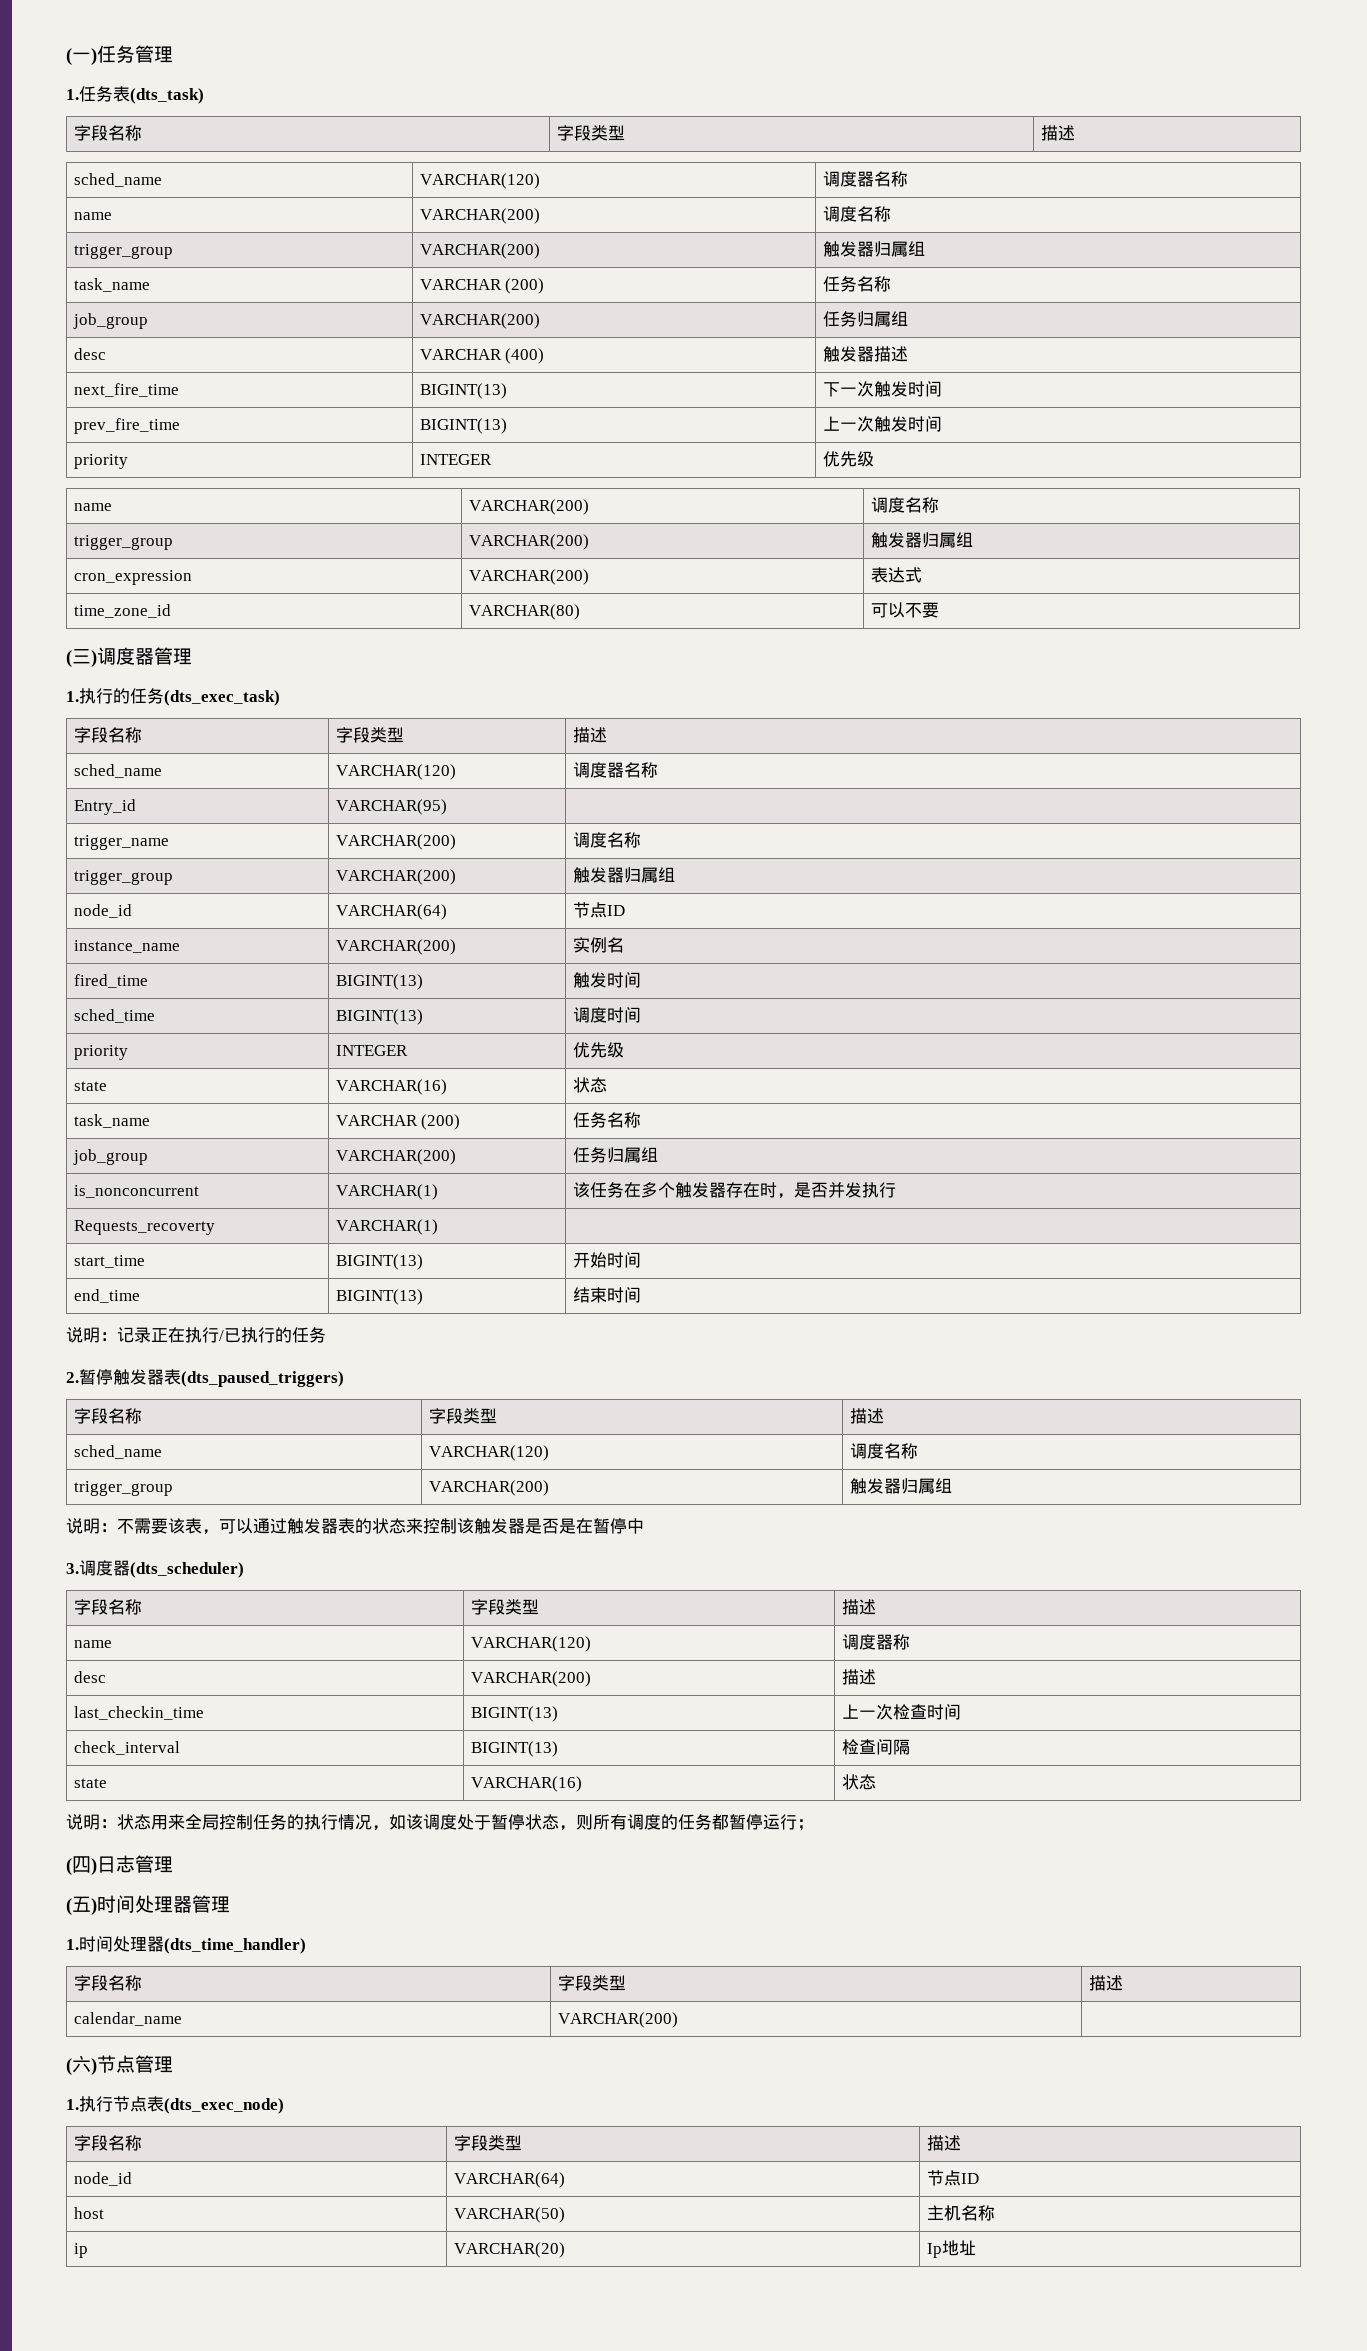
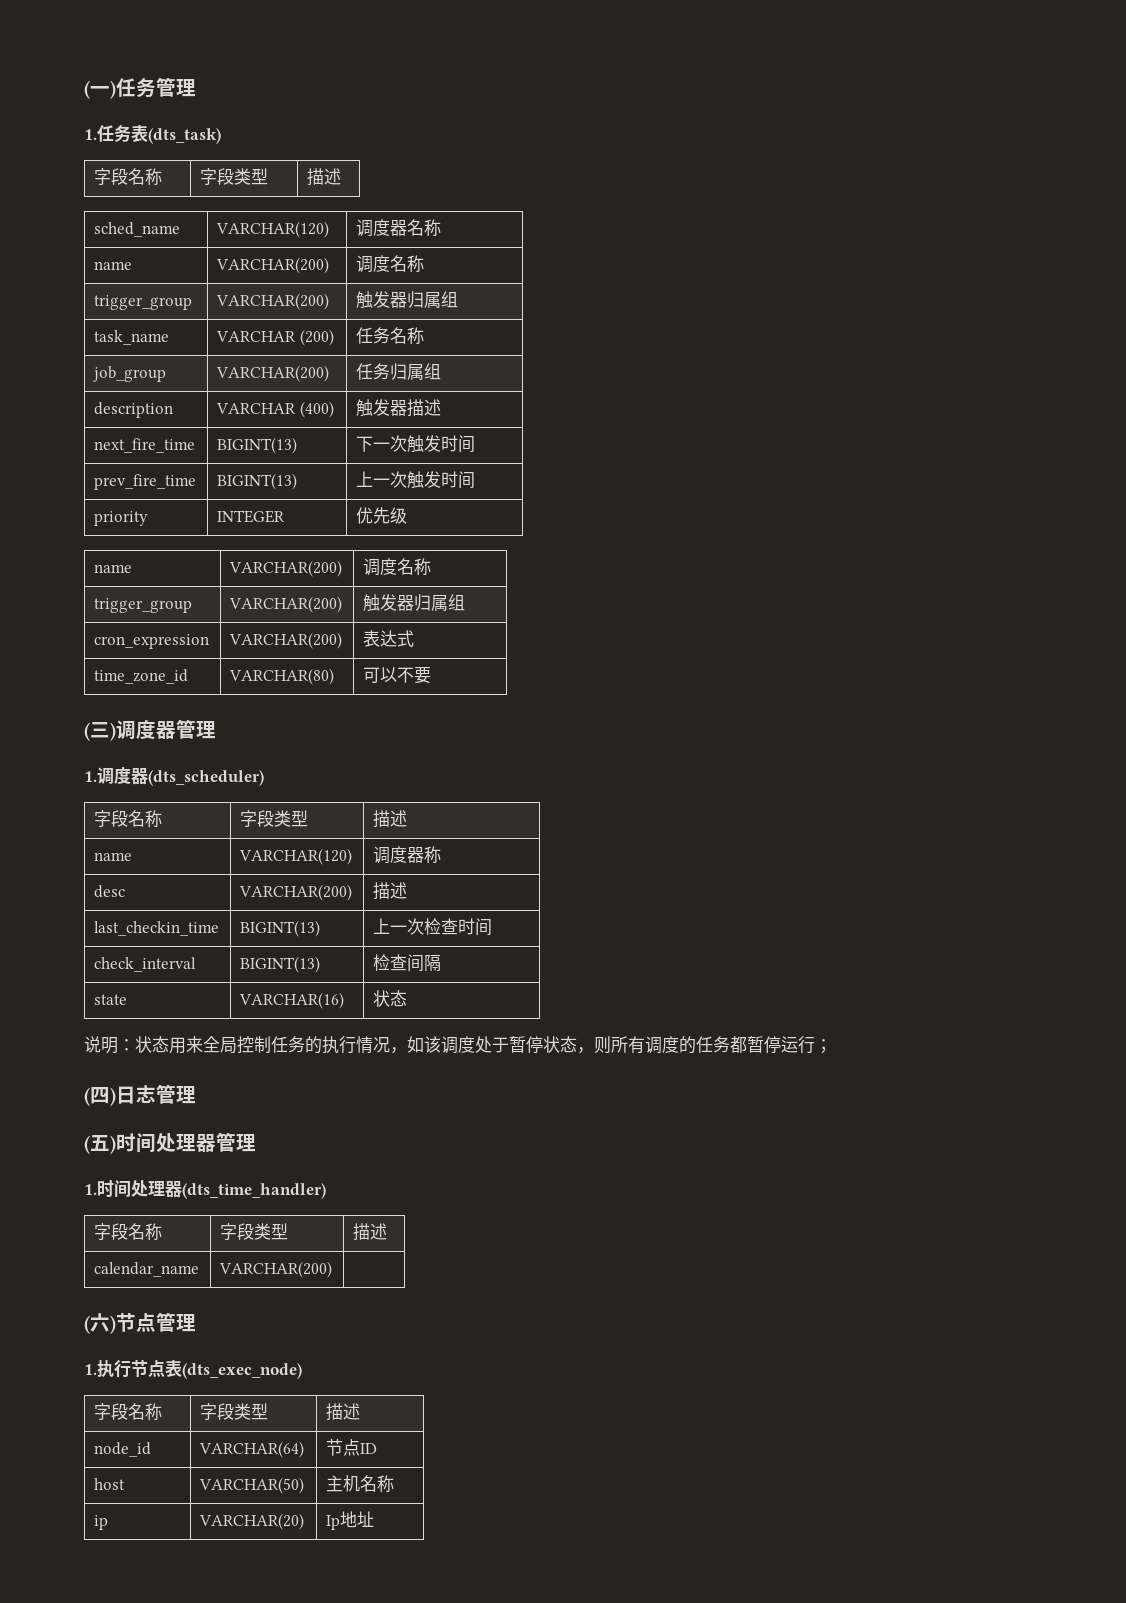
[73,348,106,360] desc -> [94,402,174,418] description
[79,688,280,706] [73,727,142,743] [335,727,404,743] [572,727,607,743] [73,764,162,778] [335,764,456,780] [572,762,658,778] [73,799,136,815] [335,799,447,815] [73,835,169,850] [335,834,456,850] [572,832,641,848] [73,870,173,885] [335,869,456,885] [572,867,675,883] [73,904,132,918] [335,904,447,920] [572,902,625,918] [73,940,180,953] [335,939,456,955] [572,937,624,953] [73,974,148,988] [335,974,423,990] [572,972,641,988] [73,1009,155,1023] [335,1009,423,1025] [572,1007,641,1023] [73,1045,128,1060] [335,1045,408,1056] [572,1042,624,1058] [73,1081,107,1091] [335,1079,447,1095] [572,1077,607,1093] [73,1114,150,1128] [335,1114,461,1130] [572,1112,641,1128] [72,1149,148,1165] [335,1149,456,1165] [572,1147,658,1163] [73,1185,199,1198] [335,1184,438,1200] [572,1182,896,1199] [73,1220,215,1235] [335,1219,438,1235] [73,1255,145,1268] [335,1254,423,1270] [572,1252,641,1268] [73,1289,140,1303] [335,1289,423,1305] [572,1287,641,1303] [66,1327,326,1343] [66,1369,344,1387] [73,1408,142,1424] [428,1408,497,1424] [849,1408,884,1424] [73,1445,162,1459] [428,1445,549,1461] [849,1443,918,1459] [73,1481,173,1496] [428,1480,549,1496] [849,1478,952,1494] [66,1518,644,1535] [66,1563,79,1574] 执行的任务(dts_exec_task) // 字段名称 | 字段类型 | 描述 // sched_name | VARCHAR(120) | 调度器名称 // Entry_id | VARCHAR(95) | // trigger_name | VARCHAR(200) | 调度名称 // trigger_group | VARCHAR(200) | 触发器归属组 // node_id | VARCHAR(64) | 节点ID // instance_name | VARCHAR(200) | 实例名 // fired_time | BIGINT(13) | 触发时间 // sched_time | BIGINT(13) | 调度时间 // priority | INTEGER | 优先级 // state | VARCHAR(16) | 状态 // task_name | VARCHAR (200) | 任务名称 // job_group | VARCHAR(200) | 任务归属组 // is_nonconcurrent | VARCHAR(1) | 该任务在多个触发器存在时，是否并发执行 // Requests_recoverty | VARCHAR(1) | // start_time | BIGINT(13) | 开始时间 // end_time | BIGINT(13) | 结束时间 // 说明：记录正在执行/已执行的任务 // 2.暂停触发器表(dts_paused_triggers) // 字段名称 | 字段类型 | 描述 // sched_name | VARCHAR(120) | 调度名称 // trigger_group | VARCHAR(200) | 触发器归属组 // 说明：不需要该表，可以通过触发器表的状态来控制该触发器是否是在暂停中 // 3. -> (97, 776) none

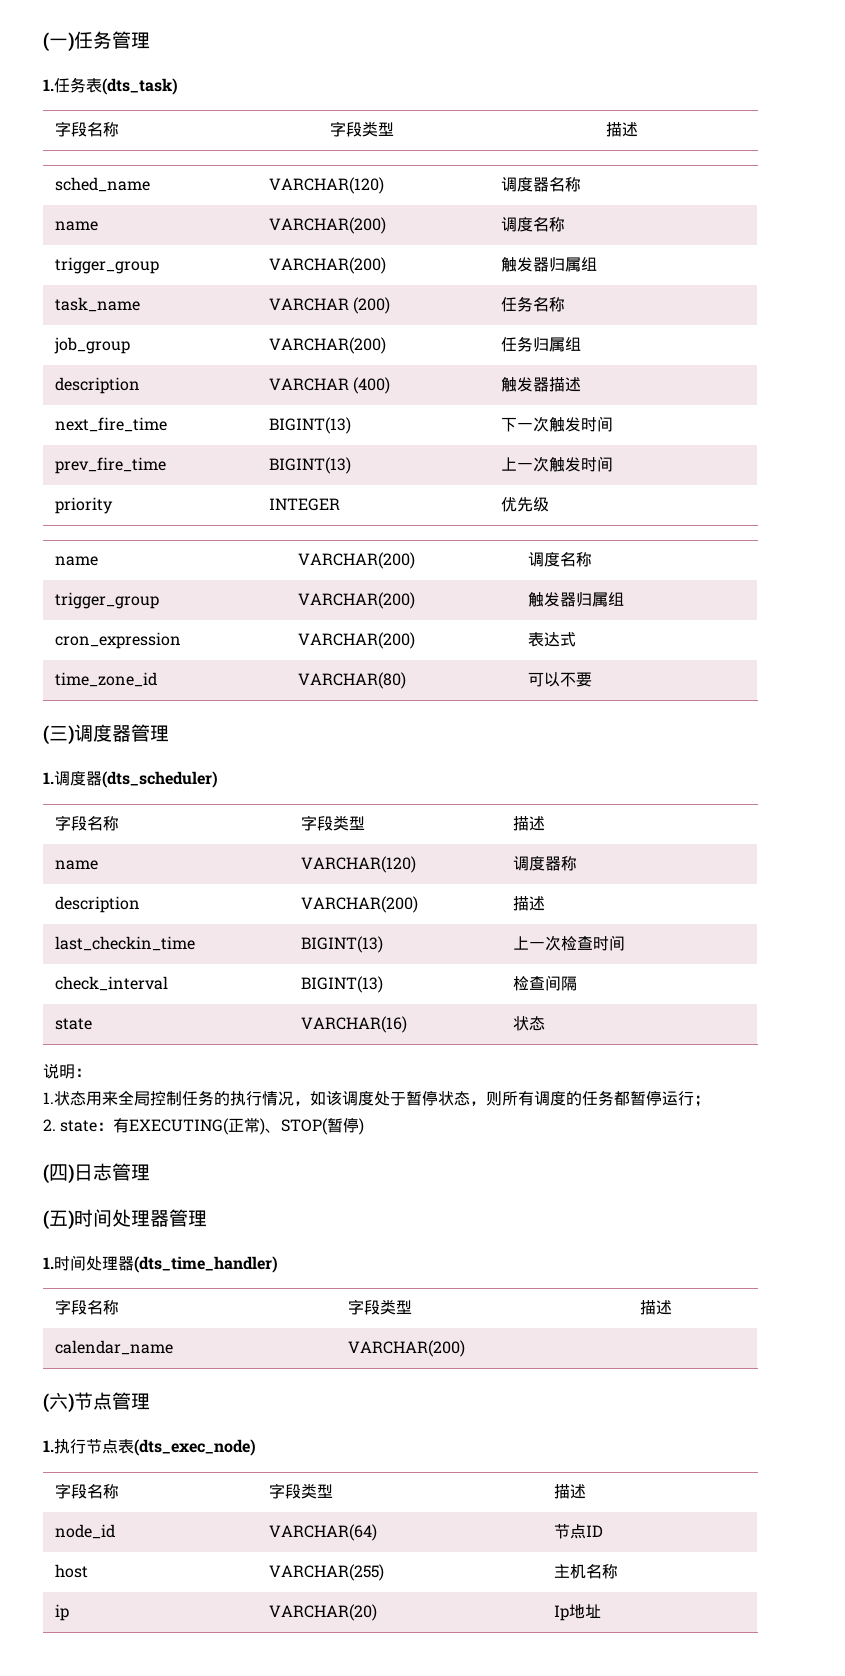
[94,885,126,898] desc -> [54,896,140,913] description
(135, 1045) none -> [43,1092,54,1104] // 1.
(832, 1046) none -> [43,1117,365,1135] // 2. state：有EXECUTING(正常)、STOP(暂停)
[199,1477,305,1494] VARCHAR(50) -> [268,1564,384,1581] VARCHAR(255)

